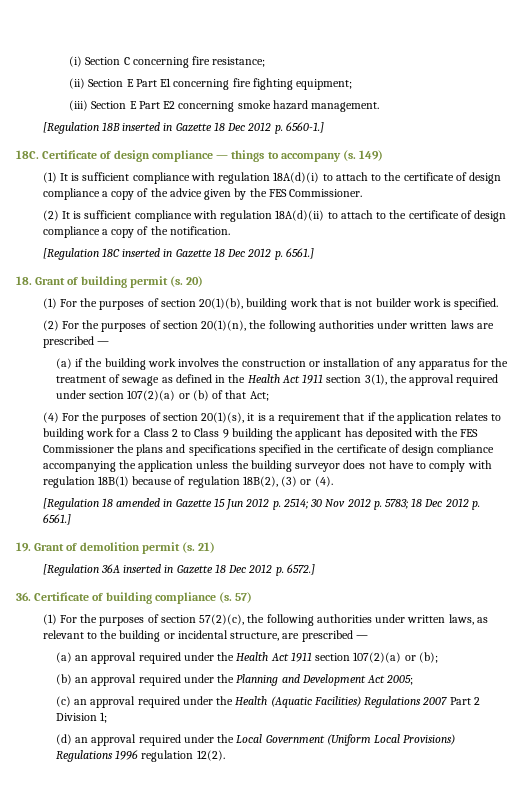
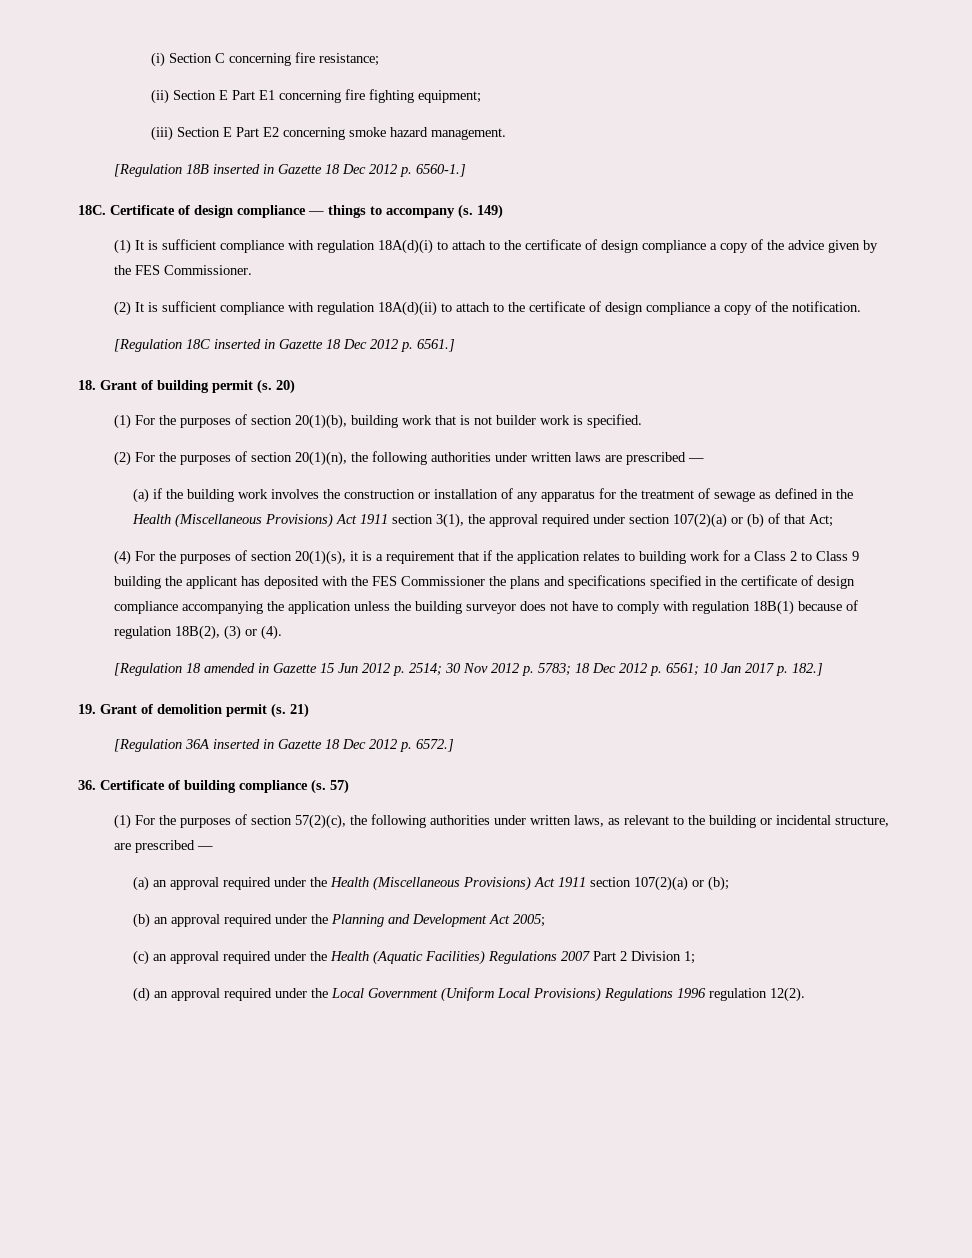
(280, 378) none -> [174,513,333,528] (Miscellaneous Provisions)
[42,514,71,525] 6561.] -> [666,663,824,676] 6561; 10 Jan 2017 p. 182.]
(269, 656) none -> [372,876,531,891] (Miscellaneous Provisions)

